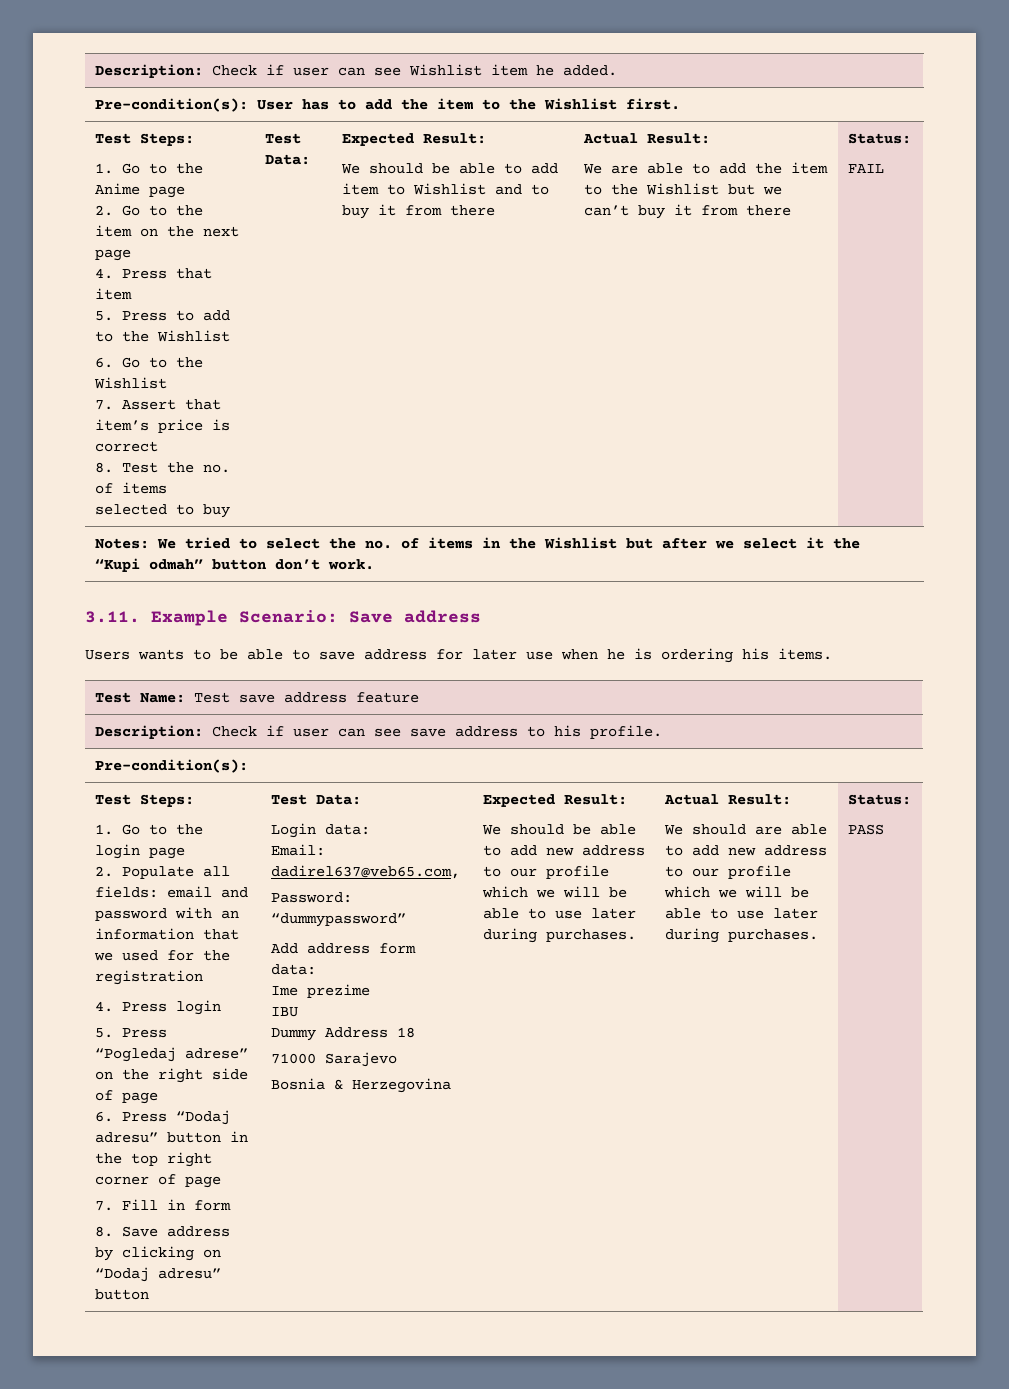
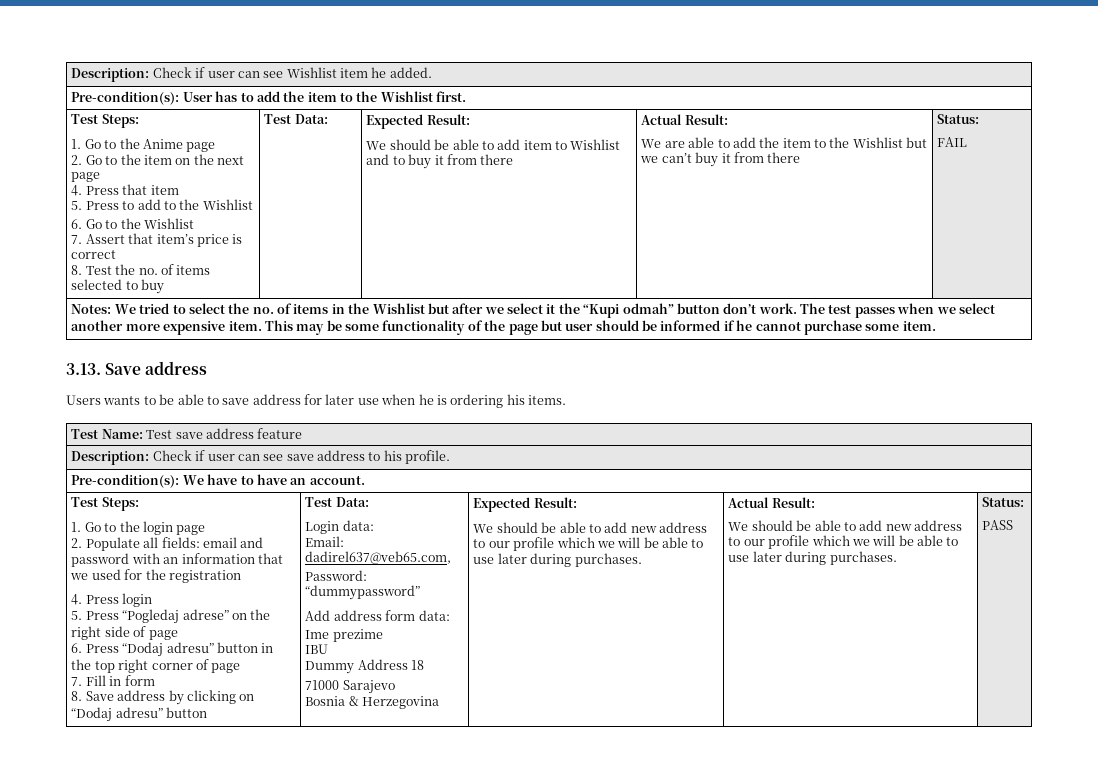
[85,610,338,626] // 3.11. Example Scenario: -> [800,303,995,318] [71,320,936,335] [66,363,101,375] The test passes when we select another more expensive item. This may be some functionality of the page but user should be informed if he cannot purchase some item. // 3.13.
(249, 766) none -> [182,474,365,485] We have to have an account.
[755,826,783,835] are -> [796,520,812,531] be

